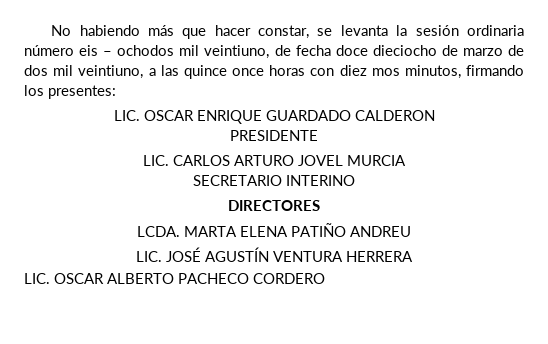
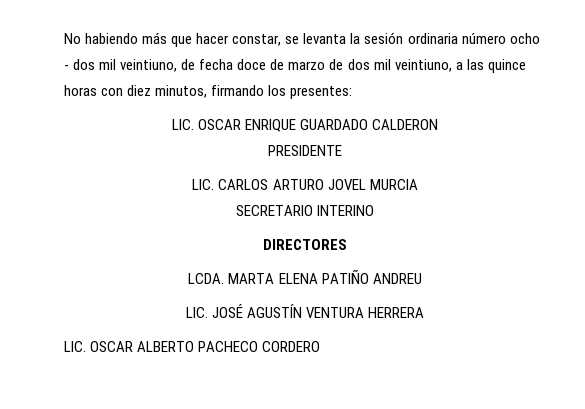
[79,45,175,56] eis – ochodos -> [509,33,540,44] [64,59,96,70] ocho - dos
[372,45,437,56] dieciocho -> (267, 64) none
[231,68,264,76] once -> (526, 66) none
[371,68,400,76] mos -> (152, 90) none

